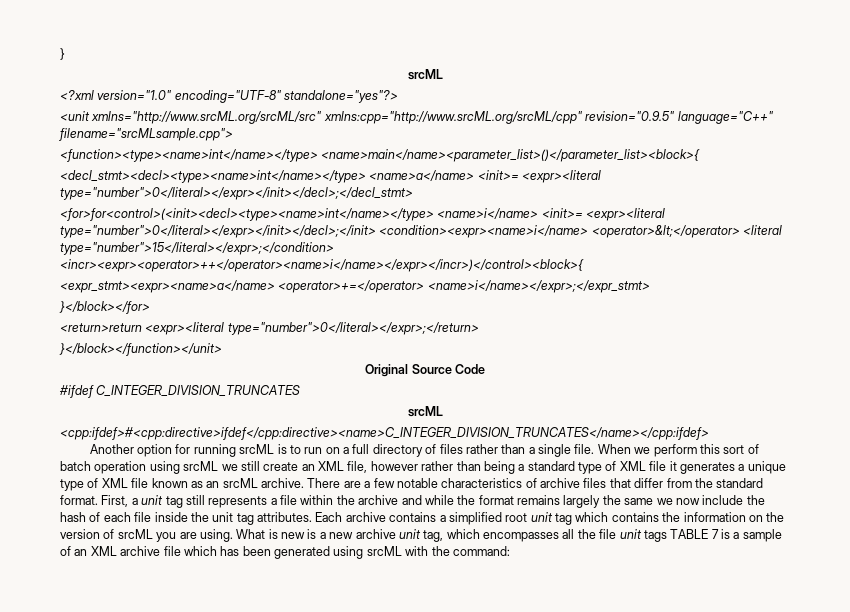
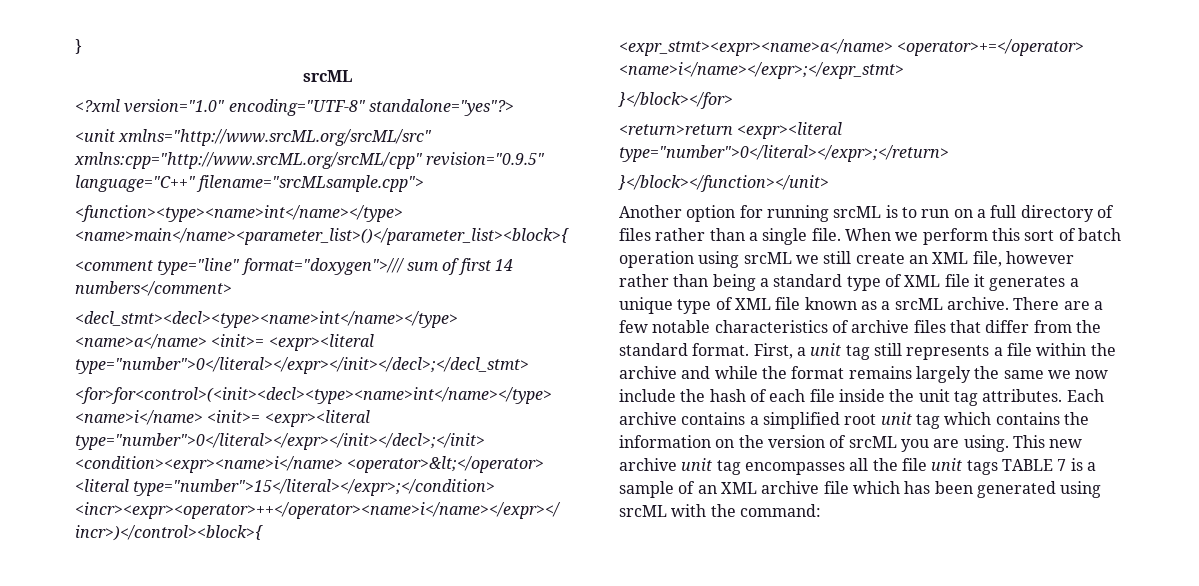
(701, 155) none -> [75,258,513,275] [75,281,232,296] // <comment type="line" format="doxygen">/// sum of first 14 numbers</comment>
[365,364,485,377] [59,385,301,398] [407,406,443,417] [60,427,709,440] // Original Source Code // #ifdef C_INTEGER_DIVISION_TRUNCATES // srcML // <cpp:ifdef>#<cpp:directive>ifdef</cpp:directive><name>C_INTEGER_DIVISION_TRUNCATES</name></cpp:ifdef> -> (829, 183) none
[206,481,220,488] an -> [881,301,891,310] a
[236,529,326,539] What is new is a -> [1012,435,1045,448] This
[423,529,480,542] tag, which -> [716,460,741,475] tag

